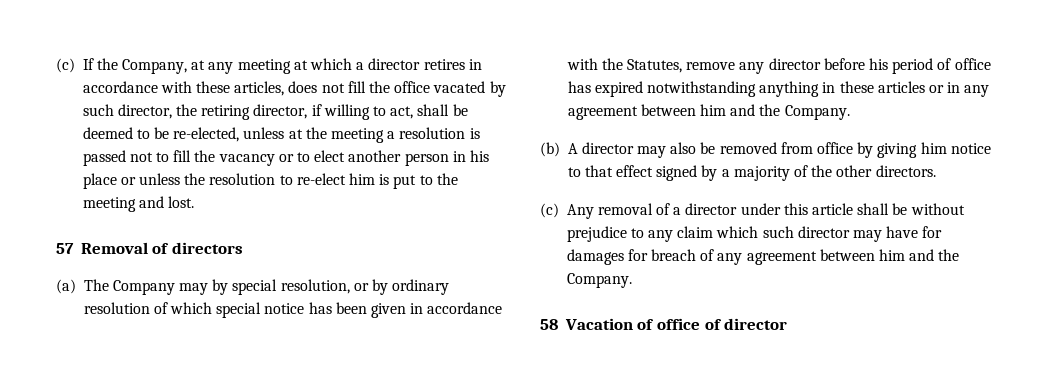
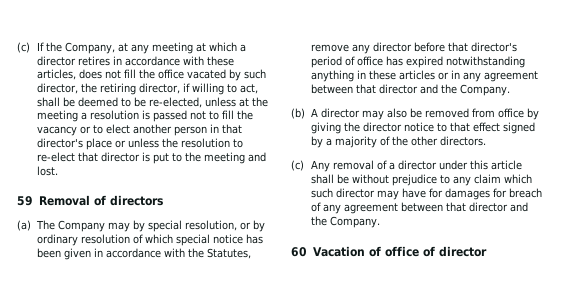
[469,150,489,162] his -> [222,124,243,134] [37,138,84,148] that director's
[349,173,376,185] him -> [78,152,141,162] that director
[56,243,74,254] 57 -> [17,196,33,206] 59
[869,58,889,70] his -> [448,42,518,52] that director's
[700,104,727,116] him -> [356,84,419,94] that director
[920,142,947,154] him -> [344,122,403,132] the director
[879,249,960,261] [566,273,632,288] [540,319,558,330] him and the Company. // 58 -> [446,202,529,212] [311,216,381,228] [291,247,307,257] that director and the Company. // 60

